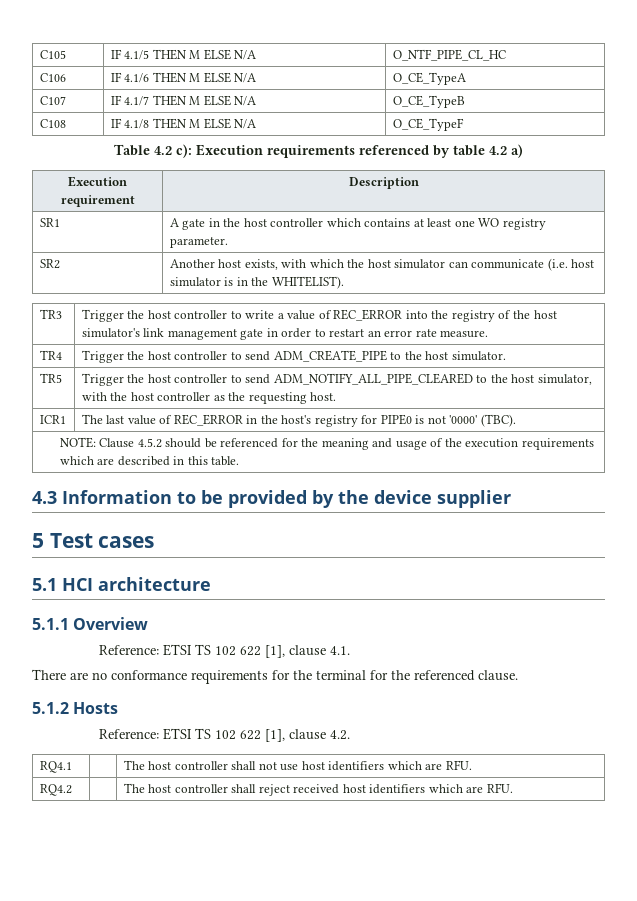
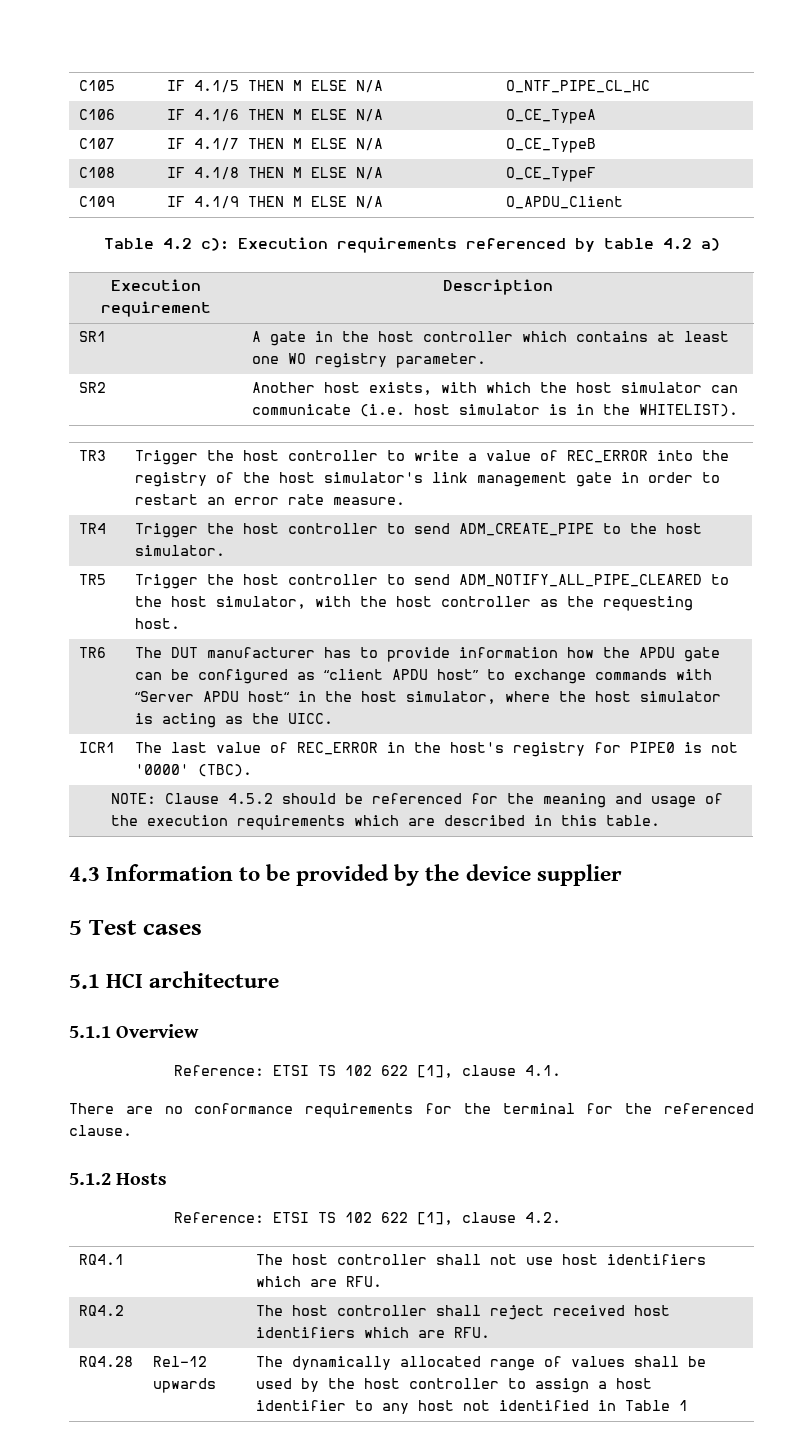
(464, 124) none -> [78,196,115,207] [166,196,383,209] [505,196,623,209] // C109 | IF 4.1/9 THEN M ELSE N/A | O_APDU_Client
(337, 396) none -> [78,647,106,658] [134,647,720,662] [134,669,712,684] [134,691,721,704] [134,713,333,728] // TR6 | The DUT manufacturer has to provide information how the APDU gate can be configured as “client APDU host” to exchange commands with “Server APDU host“ in the host simulator, where the host simulator is acting as the UICC.
(513, 788) none -> [78,1356,133,1367] [152,1356,207,1367] [152,1378,216,1393] [255,1356,706,1371] [255,1378,652,1393] [255,1400,688,1414] // RQ4.28 | Rel-12 upwards | The dynamically allocated range of values shall be used by the host controller to assign a host identifier to any host not identified in Table 1

